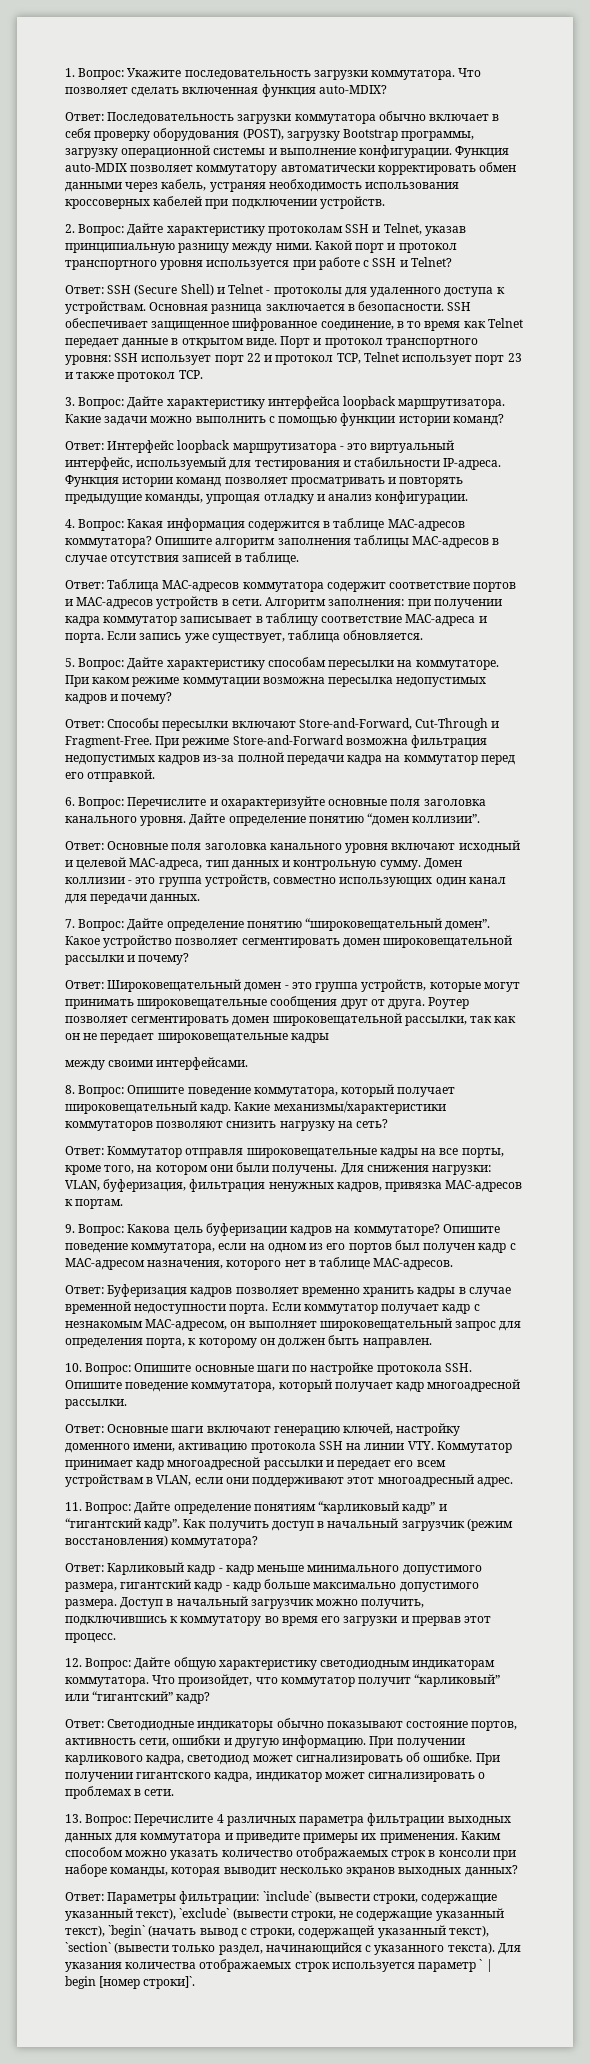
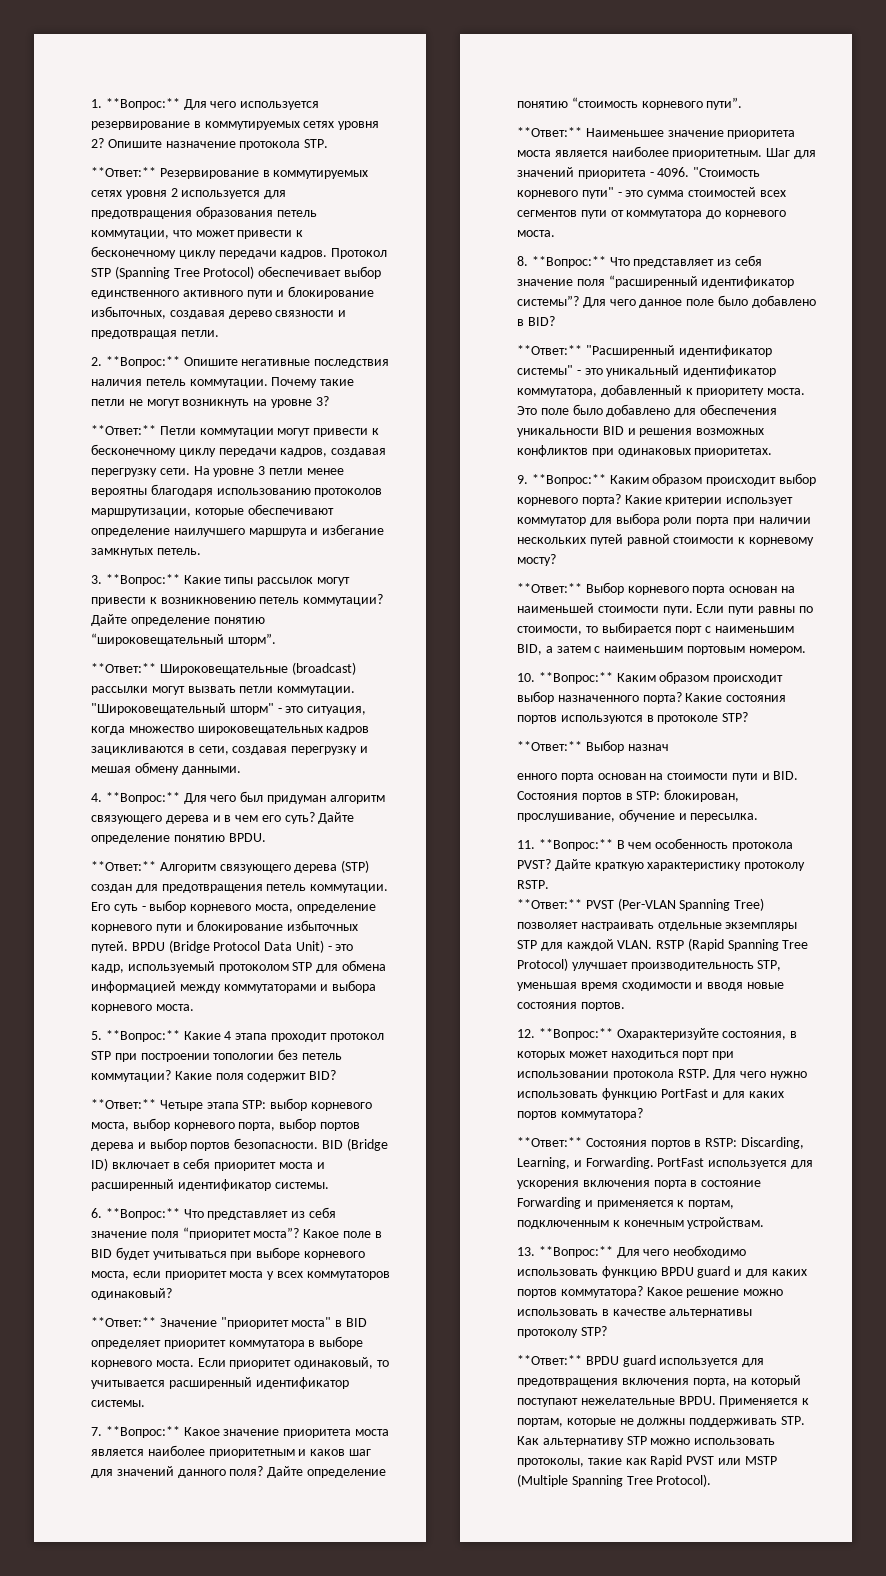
[78,68,482,80] [65,84,387,97] [65,111,500,124] [65,128,475,141] [65,145,510,158] [65,162,517,175] [65,179,460,192] [65,196,385,209] [65,223,466,236] [65,240,457,253] [65,257,452,270] [65,284,505,297] [65,301,472,314] [65,318,523,331] [65,336,478,348] [65,352,522,365] [65,370,203,382] [65,396,506,409] [65,413,504,426] [65,440,455,453] [65,457,502,470] [65,475,464,487] [65,491,469,504] [65,518,465,531] [65,535,500,548] [65,552,299,565] [65,579,517,592] [65,596,502,609] [65,613,487,626] [65,630,424,643] [65,657,499,670] [65,675,487,687] [65,692,173,704] [65,718,500,731] [65,735,488,748] [65,752,515,765] [65,769,156,782] [65,796,486,809] [65,813,481,826] [65,840,520,853] [65,857,462,870] [65,874,506,887] [65,894,201,904] [65,918,491,931] [65,935,513,948] [65,953,190,965] [65,979,520,992] [65,996,470,1009] [65,1013,517,1026] [65,1033,329,1043] [65,1057,249,1070] [65,1084,456,1097] [65,1101,446,1114] [65,1119,389,1131] [65,1146,504,1158] [65,1162,492,1175] [65,1179,523,1192] [65,1199,124,1209] [65,1223,500,1236] [65,1240,516,1253] [65,1257,454,1270] [65,1284,511,1297] [65,1301,480,1314] [65,1318,522,1331] [65,1335,432,1348] [65,1362,472,1375] [65,1379,521,1392] [65,1399,127,1409] [65,1423,461,1436] [65,1441,512,1453] [65,1457,446,1470] [65,1474,513,1487] [65,1501,447,1514] [65,1518,513,1531] [65,1535,259,1548] [65,1562,482,1575] [65,1579,479,1592] [65,1596,425,1609] [65,1616,492,1626] [65,1633,116,1643] [65,1657,496,1670] [65,1674,501,1687] [65,1691,211,1704] [65,1718,518,1731] [65,1735,465,1748] [65,1752,500,1765] [65,1772,486,1782] [65,1786,175,1799] [65,1813,511,1826] [65,1831,501,1843] [65,1847,516,1860] [65,1864,518,1877] [65,1891,498,1904] [65,1908,504,1921] [65,1925,489,1938] [65,1942,521,1955] [65,1959,493,1972] [65,1976,196,1989] Вопрос: Укажите последовательность загрузки коммутатора. Что позволяет сделать включенная функция auto-MDIX? // Ответ: Последовательность загрузки коммутатора обычно включает в себя проверку оборудования (POST), загрузку Bootstrap программы, загрузку операционной системы и выполнение конфигурации. Функция auto-MDIX позволяет коммутатору автоматически корректировать обмен данными через кабель, устраняя необходимость использования кроссоверных кабелей при подключении устройств. // 2. Вопрос: Дайте характеристику протоколам SSH и Telnet, указав принципиальную разницу между ними. Какой порт и протокол транспортного уровня используется при работе с SSH и Telnet? // Ответ: SSH (Secure Shell) и Telnet - протоколы для удаленного доступа к устройствам. Основная разница заключается в безопасности. SSH обеспечивает защищенное шифрованное соединение, в то время как Telnet передает данные в открытом виде. Порт и протокол транспортного уровня: SSH использует порт 22 и протокол TCP, Telnet использует порт 23 и также протокол TCP. // 3. Вопрос: Дайте характеристику интерфейса loopback маршрутизатора. Какие задачи можно выполнить с помощью функции истории команд? // Ответ: Интерфейс loopback маршрутизатора - это виртуальный интерфейс, используемый для тестирования и стабильности IP-адреса. Функция истории команд позволяет просматривать и повторять предыдущие команды, упрощая отладку и анализ конфигурации. // 4. Вопрос: Какая информация содержится в таблице MAC-адресов коммутатора? Опишите алгоритм заполнения таблицы MAC-адресов в случае отсутствия записей в таблице. // Ответ: Таблица MAC-адресов коммутатора содержит соответствие портов и MAC-адресов устройств в сети. Алгоритм заполнения: при получении кадра коммутатор записывает в таблицу соответствие MAC-адреса и порта. Если запись уже существует, таблица обновляется. // 5. Вопрос: Дайте характеристику способам пересылки на коммутаторе. При каком режиме коммутации возможна пересылка недопустимых кадров и почему? // Ответ: Способы пересылки включают Store-and-Forward, Cut-Through и Fragment-Free. При режиме Store-and-Forward возможна фильтрация недопустимых кадров из-за полной передачи кадра на коммутатор перед его отправкой. // 6. Вопрос: Перечислите и охарактеризуйте основные поля заголовка канального уровня. Дайте определение понятию “домен коллизии”. // Ответ: Основные поля заголовка канального уровня включают исходный и целевой MAC-адреса, тип данных и контрольную сумму. Домен коллизии - это группа устройств, совместно использующих один канал для передачи данных. // 7. Вопрос: Дайте определение понятию “широковещательный домен”. Какое устройство позволяет сегментировать домен широковещательной рассылки и почему? // Ответ: Широковещательный домен - это группа устройств, которые могут принимать широковещательные сообщения друг от друга. Роутер позволяет сегментировать домен широковещательной рассылки, так как он не передает широковещательные кадры // между своими интерфейсами. // 8. Вопрос: Опишите поведение коммутатора, который получает широковещательный кадр. Какие механизмы/характеристики коммутаторов позволяют снизить нагрузку на сеть? // Ответ: Коммутатор отправля широковещательные кадры на все порты, кроме того, на котором они были получены. Для снижения нагрузки: VLAN, буферизация, фильтрация ненужных кадров, привязка MAC-адресов к портам. // 9. Вопрос: Какова цель буферизации кадров на коммутаторе? Опишите поведение коммутатора, если на одном из его портов был получен кадр с MAC-адресом назначения, которого нет в таблице MAC-адресов. // Ответ: Буферизация кадров позволяет временно хранить кадры в случае временной недоступности порта. Если коммутатор получает кадр с незнакомым MAC-адресом, он выполняет широковещательный запрос для определения порта, к которому он должен быть направлен. // 10. Вопрос: Опишите основные шаги по настройке протокола SSH. Опишите поведение коммутатора, который получает кадр многоадресной рассылки. // Ответ: Основные шаги включают генерацию ключей, настройку доменного имени, активацию протокола SSH на линии VTY. Коммутатор принимает кадр многоадресной рассылки и передает его всем устройствам в VLAN, если они поддерживают этот многоадресный адрес. // 11. Вопрос: Дайте определение понятиям “карликовый кадр” и “гигантский кадр”. Как получить доступ в начальный загрузчик (режим восстановления) коммутатора? // Ответ: Карликовый кадр - кадр меньше минимального допустимого размера, гигантский кадр - кадр больше максимально допустимого размера. Доступ в начальный загрузчик можно получить, подключившись к коммутатору во время его загрузки и прервав этот процесс. // 12. Вопрос: Дайте общую характеристику светодиодным индикаторам коммутатора. Что произойдет, что коммутатор получит “карликовый” или “гигантский” кадр? // Ответ: Светодиодные индикаторы обычно показывают состояние портов, активность сети, ошибки и другую информацию. При получении карликового кадра, светодиод может сигнализировать об ошибке. При получении гигантского кадра, индикатор может сигнализировать о проблемах в сети. // 13. Вопрос: Перечислите 4 различных параметра фильтрации выходных данных для коммутатора и приведите примеры их применения. Каким способом можно указать количество отображаемых строк в консоли при наборе команды, которая выводит несколько экранов выходных данных? // Ответ: Параметры фильтрации: `include` (вывести строки, содержащие указанный текст), `exclude` (вывести строки, не содержащие указанный текст), `begin` (начать вывод с строки, содержащей указанный текст), `section` (вывести только раздел, начинающийся с указанного текста). Для указания количества отображаемых строк используется параметр ` | begin [номер строки]`. -> [105,98,320,110] [91,121,380,130] [91,138,329,150] [91,167,369,179] [91,188,287,199] [91,206,317,219] [91,230,304,239] [91,246,388,259] [91,266,381,279] [91,286,375,299] [91,306,347,319] [91,330,219,339] [91,356,390,368] [91,377,355,388] [91,396,329,408] [91,425,379,437] [91,444,387,457] [91,466,344,477] [91,484,383,497] [91,504,334,517] [91,524,385,537] [91,548,201,557] [91,574,350,586] [91,594,384,606] [91,614,265,626] [91,633,276,646] [91,662,356,675] [91,686,356,695] [91,703,367,715] [91,726,370,735] [91,746,368,755] [91,762,241,775] [91,791,385,804] [91,812,355,824] [91,833,266,844] [91,860,370,873] [91,884,389,893] [91,900,376,913] [91,920,359,933] [91,940,354,953] [91,960,386,973] [91,980,377,993] [91,1004,194,1013] [91,1030,384,1042] [91,1049,342,1062] [91,1070,337,1082] [91,1098,372,1111] [91,1118,360,1131] [91,1138,388,1151] [91,1158,325,1171] [91,1179,329,1191] [91,1207,336,1220] [91,1227,382,1240] [91,1247,365,1260] [91,1271,390,1280] [91,1288,172,1300] [91,1317,367,1329] [91,1336,364,1349] [91,1357,389,1369] [91,1377,349,1389] [91,1400,145,1407] [91,1426,389,1438] [91,1445,371,1458] [91,1466,386,1478] [517,97,743,110] [517,127,796,139] [517,146,816,159] [517,167,761,179] [517,187,786,199] [517,210,786,219] [517,230,555,237] [517,255,762,268] [517,275,795,288] [517,295,816,308] [517,316,555,326] [517,345,772,357] [517,365,777,377] [517,384,806,397] [517,404,777,417] [517,426,765,437] [517,445,773,457] [517,473,816,486] [517,494,794,506] [517,513,811,526] [517,534,814,546] [517,554,556,566] [517,582,795,595] [517,603,813,615] [517,622,794,635] [517,644,806,655] [517,671,784,684] [517,691,787,704] [517,712,749,724] [517,740,669,753] [517,771,799,782] [517,789,740,802] [517,809,759,822] [517,838,793,851] [517,859,806,871] [517,880,549,889] [517,898,765,911] [517,922,798,931] [517,938,809,951] [517,958,782,971] [517,982,784,991] [517,1002,625,1011] [517,1028,798,1040] [517,1051,735,1060] [517,1069,807,1080] [517,1088,784,1100] [517,1108,643,1120] [517,1137,804,1149] [517,1157,813,1169] [517,1180,762,1189] [517,1197,735,1209] [517,1217,765,1229] [517,1245,747,1258] [517,1266,807,1278] [517,1286,784,1298] [517,1309,753,1318] [517,1326,607,1338] [517,1355,765,1367] [517,1375,802,1387] [517,1396,810,1407] [517,1416,805,1427] [517,1436,776,1447] [517,1455,777,1467] [517,1474,712,1487] **Вопрос:** Для чего используется резервирование в коммутируемых сетях уровня 2? Опишите назначение протокола STP. // **Ответ:** Резервирование в коммутируемых сетях уровня 2 используется для предотвращения образования петель коммутации, что может привести к бесконечному циклу передачи кадров. Протокол STP (Spanning Tree Protocol) обеспечивает выбор единственного активного пути и блокирование избыточных, создавая дерево связности и предотвращая петли. // 2. **Вопрос:** Опишите негативные последствия наличия петель коммутации. Почему такие петли не могут возникнуть на уровне 3? // **Ответ:** Петли коммутации могут привести к бесконечному циклу передачи кадров, создавая перегрузку сети. На уровне 3 петли менее вероятны благодаря использованию протоколов маршрутизации, которые обеспечивают определение наилучшего маршрута и избегание замкнутых петель. // 3. **Вопрос:** Какие типы рассылок могут привести к возникновению петель коммутации? Дайте определение понятию “широковещательный шторм”. // **Ответ:** Широковещательные (broadcast) рассылки могут вызвать петли коммутации. "Широковещательный шторм" - это ситуация, когда множество широковещательных кадров зацикливаются в сети, создавая перегрузку и мешая обмену данными. // 4. **Вопрос:** Для чего был придуман алгоритм связующего дерева и в чем его суть? Дайте определение понятию BPDU. // **Ответ:** Алгоритм связующего дерева (STP) создан для предотвращения петель коммутации. Его суть - выбор корневого моста, определение корневого пути и блокирование избыточных путей. BPDU (Bridge Protocol Data Unit) - это кадр, используемый протоколом STP для обмена информацией между коммутаторами и выбора корневого моста. // 5. **Вопрос:** Какие 4 этапа проходит протокол STP при построении топологии без петель коммутации? Какие поля содержит BID? // **Ответ:** Четыре этапа STP: выбор корневого моста, выбор корневого порта, выбор портов дерева и выбор портов безопасности. BID (Bridge ID) включает в себя приоритет моста и расширенный идентификатор системы. // 6. **Вопрос:** Что представляет из себя значение поля “приоритет моста”? Какое поле в BID будет учитываться при выборе корневого моста, если приоритет моста у всех коммутаторов одинаковый? // **Ответ:** Значение "приоритет моста" в BID определяет приоритет коммутатора в выборе корневого моста. Если приоритет одинаковый, то учитывается расширенный идентификатор системы. // 7. **Вопрос:** Какое значение приоритета моста является наиболее приоритетным и каков шаг для значений данного поля? Дайте определение понятию “стоимость корневого пути”. // **Ответ:** Наименьшее значение приоритета моста является наиболее приоритетным. Шаг для значений приоритета - 4096. "Стоимость корневого пути" - это сумма стоимостей всех сегментов пути от коммутатора до корневого моста. // 8. **Вопрос:** Что представляет из себя значение поля “расширенный идентификатор системы”? Для чего данное поле было добавлено в BID? // **Ответ:** "Расширенный идентификатор системы" - это уникальный идентификатор коммутатора, добавленный к приоритету моста. Это поле было добавлено для обеспечения уникальности BID и решения возможных конфликтов при одинаковых приоритетах. // 9. **Вопрос:** Каким образом происходит выбор корневого порта? Какие критерии использует коммутатор для выбора роли порта при наличии нескольких путей равной стоимости к корневому мосту? // **Ответ:** Выбор корневого порта основан на наименьшей стоимости пути. Если пути равны по стоимости, то выбирается порт с наименьшим BID, а затем с наименьшим портовым номером. // 10. **Вопрос:** Каким образом происходит выбор назначенного порта? Какие состояния портов используются в протоколе STP? // **Ответ:** Выбор назнач // енного порта основан на стоимости пути и BID. Состояния портов в STP: блокирован, прослушивание, обучение и пересылка. // 11. **Вопрос:** В чем особенность протокола PVST? Дайте краткую характеристику протоколу RSTP. // **Ответ:** PVST (Per-VLAN Spanning Tree) позволяет настраивать отдельные экземпляры STP для каждой VLAN. RSTP (Rapid Spanning Tree Protocol) улучшает производительность STP, уменьшая время сходимости и вводя новые состояния портов. // 12. **Вопрос:** Охарактеризуйте состояния, в которых может находиться порт при использовании протокола RSTP. Для чего нужно использовать функцию PortFast и для каких портов коммутатора? // **Ответ:** Состояния портов в RSTP: Discarding, Learning, и Forwarding. PortFast используется для ускорения включения порта в состояние Forwarding и применяется к портам, подключенным к конечным устройствам. // 13. **Вопрос:** Для чего необходимо использовать функцию BPDU guard и для каких портов коммутатора? Какое решение можно использовать в качестве альтернативы протоколу STP? // **Ответ:** BPDU guard используется для предотвращения включения порта, на который поступают нежелательные BPDU. Применяется к портам, которые не должны поддерживать STP. Как альтернативу STP можно использовать протоколы, такие как Rapid PVST или MSTP (Multiple Spanning Tree Protocol).

